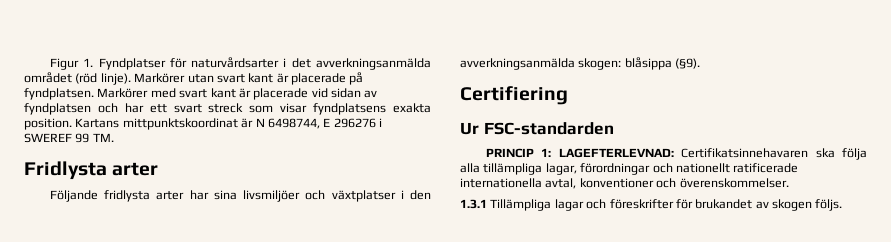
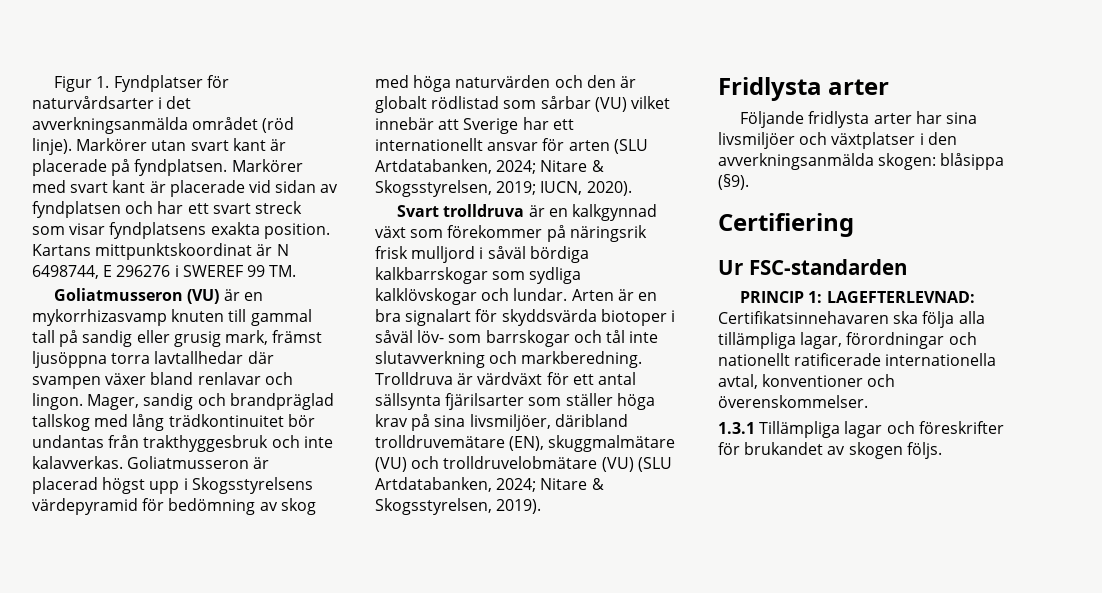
(114, 137) none -> [54,288,263,304] [32,309,312,326] [32,330,323,347] [32,351,274,368] [32,372,293,389] [32,393,334,410] [32,414,315,431] [32,435,333,452] [32,456,270,469] [32,477,313,494] [32,498,316,515] [375,75,636,92] [375,96,670,113] [375,117,574,134] [375,138,648,154] [375,159,604,174] [375,180,632,197] [397,204,657,221] [375,225,647,242] [375,246,589,263] [375,267,582,284] [375,288,657,305] [375,309,675,326] [375,330,659,347] [375,351,643,368] [375,372,636,385] [375,393,655,410] [375,414,628,431] [375,435,676,452] [375,456,672,472] [375,477,604,492] [375,498,542,515] // Goliatmusseron (VU) är en mykorrhizasvamp knuten till gammal tall på sandig eller grusig mark, främst ljusöppna torra lavtallhedar där svampen växer bland renlavar och lingon. Mager, sandig och brandpräglad tallskog med lång trädkontinuitet bör undantas från trakthyggesbruk och inte kalavverkas. Goliatmusseron är placerad högst upp i Skogsstyrelsens värdepyramid för bedömning av skog med höga naturvärden och den är globalt rödlistad som sårbar (VU) vilket innebär att Sverige har ett internationellt ansvar för arten (SLU Artdatabanken, 2024; Nitare & Skogsstyrelsen, 2019; IUCN, 2020). // Svart trolldruva är en kalkgynnad växt som förekommer på näringsrik frisk mulljord i såväl bördiga kalkbarrskogar som sydliga kalklövskogar och lundar. Arten är en bra signalart för skyddsvärda biotoper i såväl löv- som barrskogar och tål inte slutavverkning och markberedning. Trolldruva är värdväxt för ett antal sällsynta fjärilsarter som ställer höga krav på sina livsmiljöer, däribland trolldruvemätare (EN), skuggmalmätare (VU) och trolldruvelobmätare (VU) (SLU Artdatabanken, 2024; Nitare & Skogsstyrelsen, 2019).

